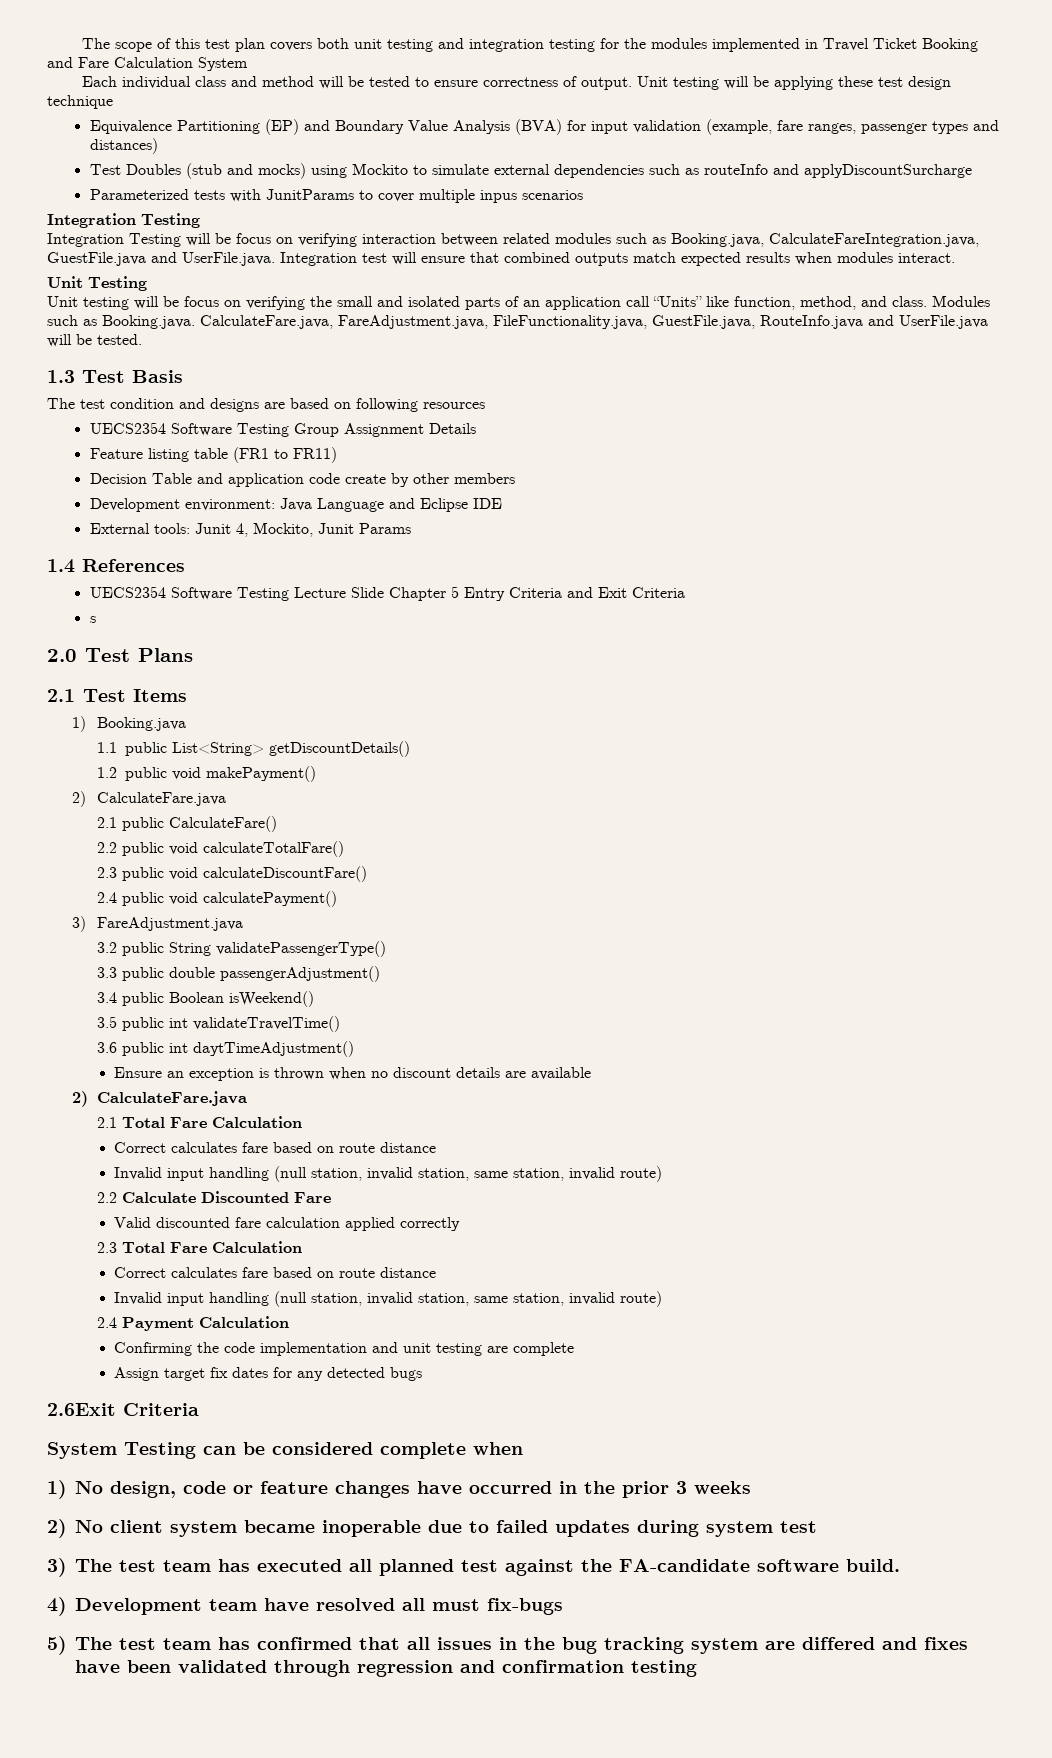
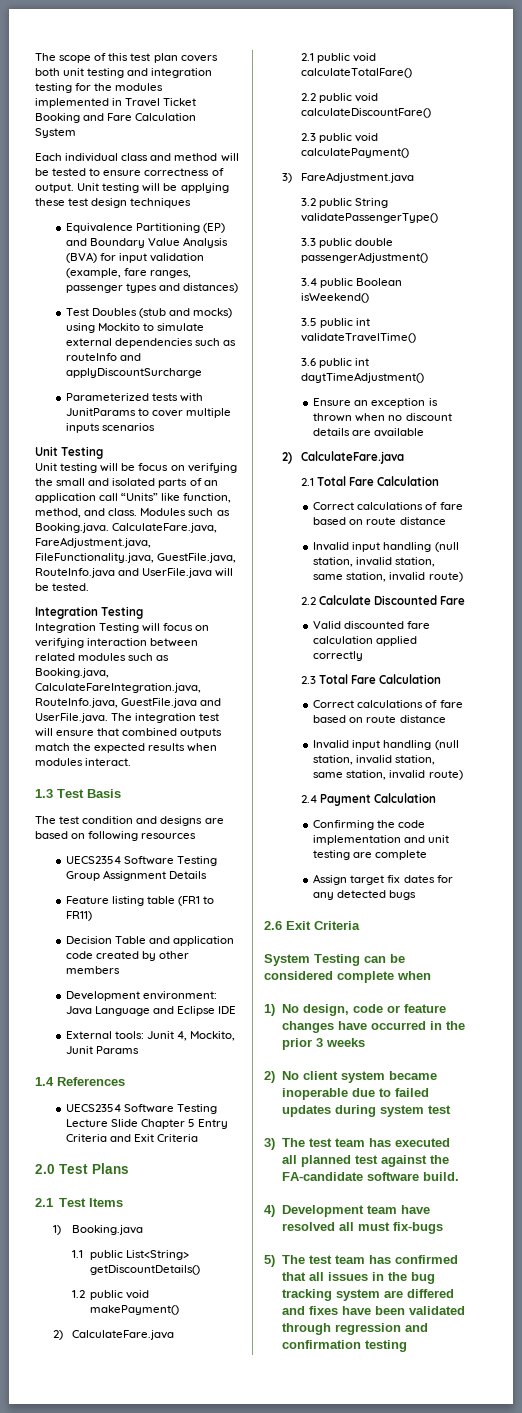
[47,95,113,109] technique -> [130,198,192,208] techniques
[479,190,517,203] inpus -> [65,423,100,433] inputs
[47,213,200,228] [47,233,979,247] [47,252,955,266] // Integration Testing // Integration Testing will be focus on verifying interaction between related modules such as Booking.java, CalculateFareIntegration.java, GuestFile.java and UserFile.java. Integration test will ensure that combined outputs match expected results when modules interact. -> (156, 427) none
(142, 339) none -> [35,606,144,619] [35,623,210,633] [35,638,199,648] [35,653,170,661] [35,668,109,678] [35,683,201,693] [35,698,222,708] [35,713,220,723] [35,728,223,738] [35,743,218,753] [35,758,132,766] // Integration Testing // Integration Testing will focus on verifying interaction between related modules such as Booking.java, CalculateFareIntegration.java, RouteInfo.java, GuestFile.java and UserFile.java. The integration test will ensure that combined outputs match the expected results when modules interact.
[344,474,386,484] create -> [96,951,140,959] created
[89,616,96,623] // s -> (199, 1138) none
[168,816,277,832] CalculateFare() -> [352,53,376,62] [300,68,412,78] void calculateTotalFare()
[202,841,344,857] calculateTotalFare() -> [300,108,431,118] calculateDiscountFare()
[202,866,367,882] [96,892,198,906] calculateDiscountFare() // 2.4 public void -> (378, 137) none
[171,1142,238,1153] calculates -> [357,502,438,510] calculations of
[171,1267,238,1278] calculates -> [357,700,438,708] calculations of
[47,1403,116,1416] 2.6Exit -> [264,921,311,930] 2.6 Exit

